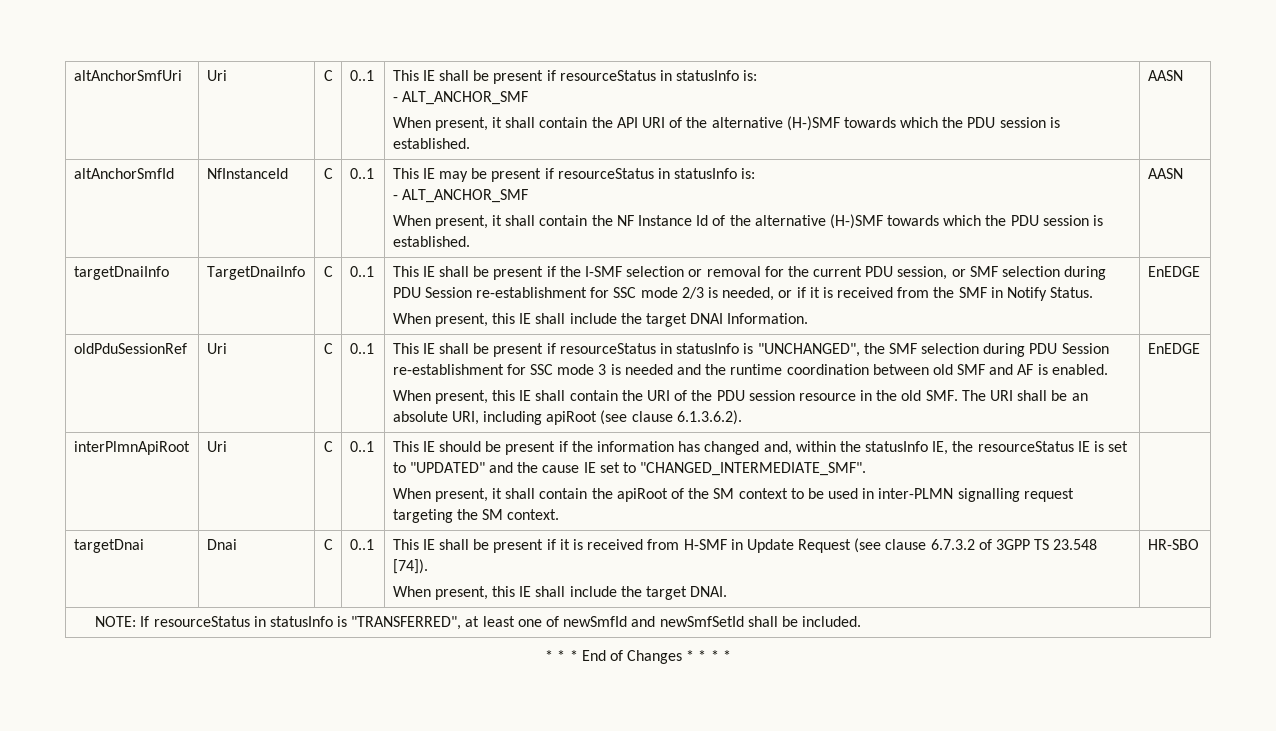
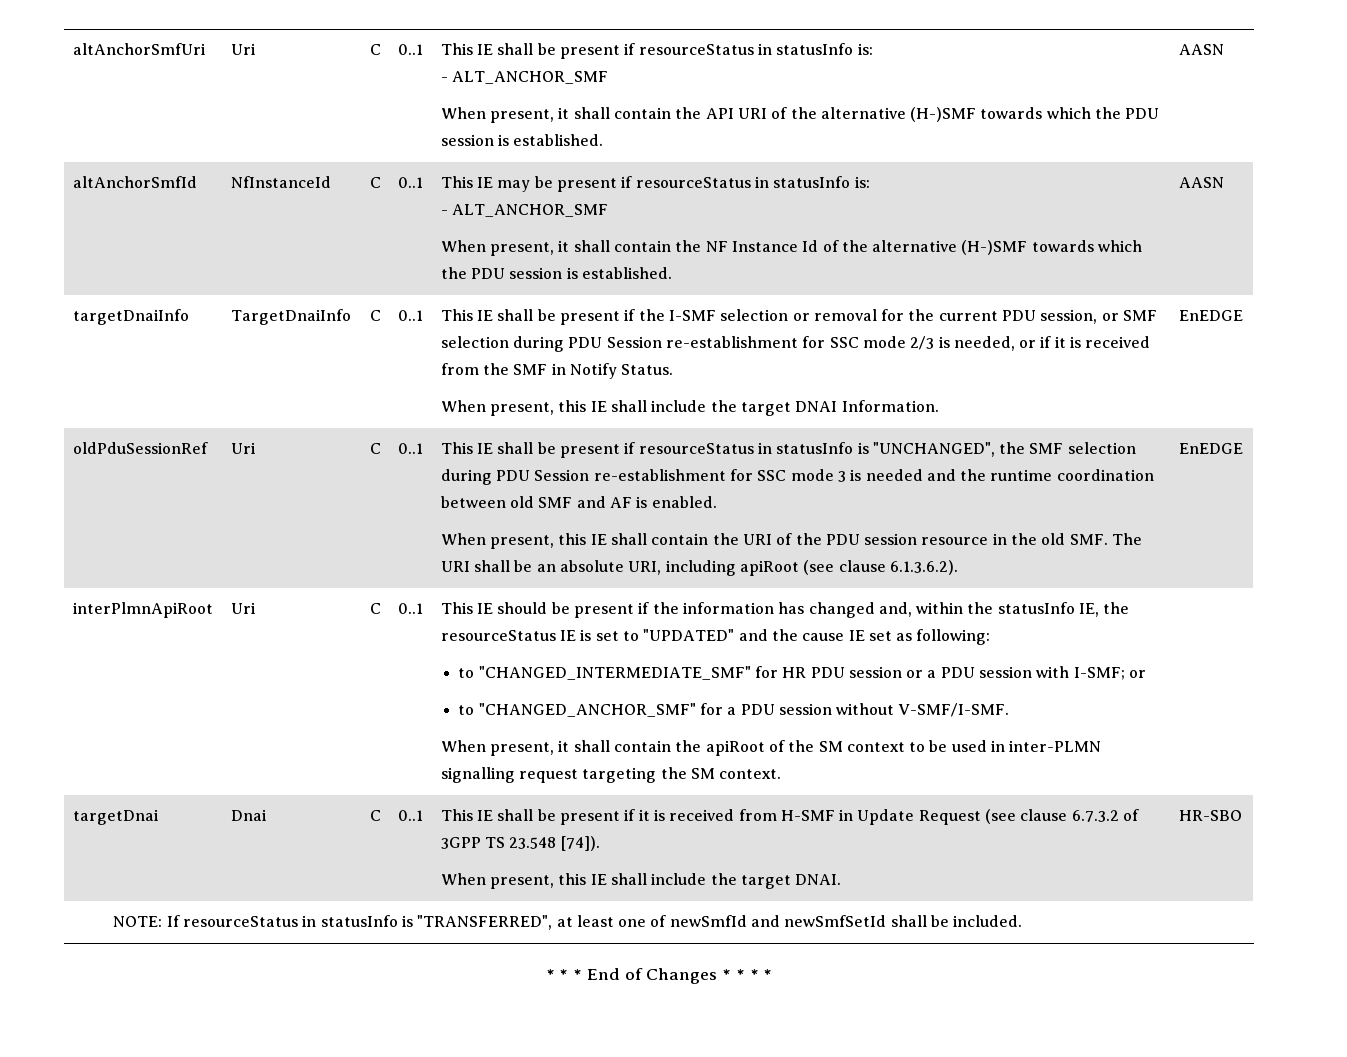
[622,462,867,476] to "CHANGED_INTERMEDIATE_SMF". -> [896,629,991,645] [458,666,1147,680] [458,703,1010,717] as following: // to "CHANGED_INTERMEDIATE_SMF" for HR PDU session or a PDU session with I-SMF; or // to "CHANGED_ANCHOR_SMF" for a PDU session without V-SMF/I-SMF.

